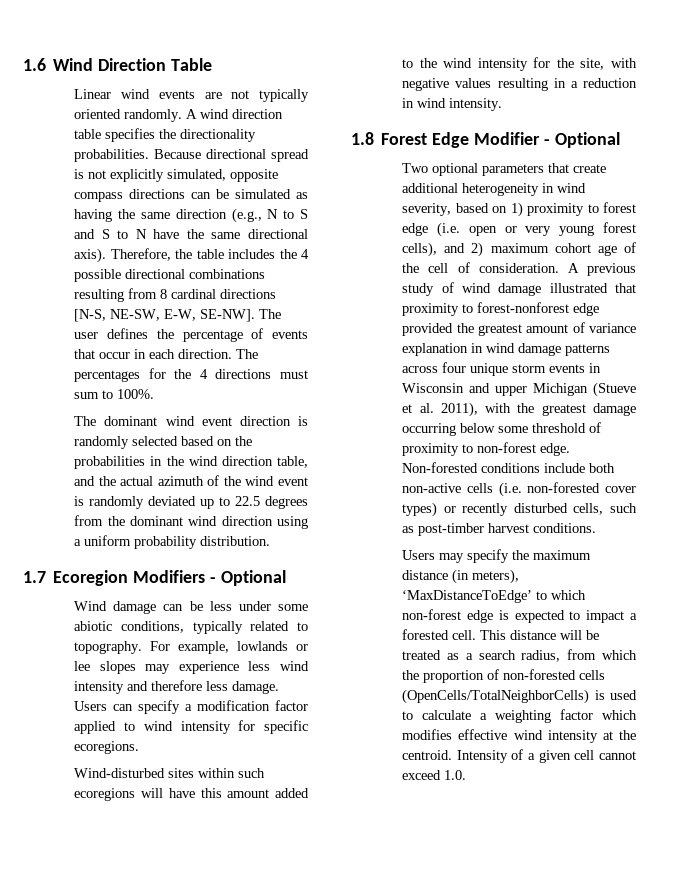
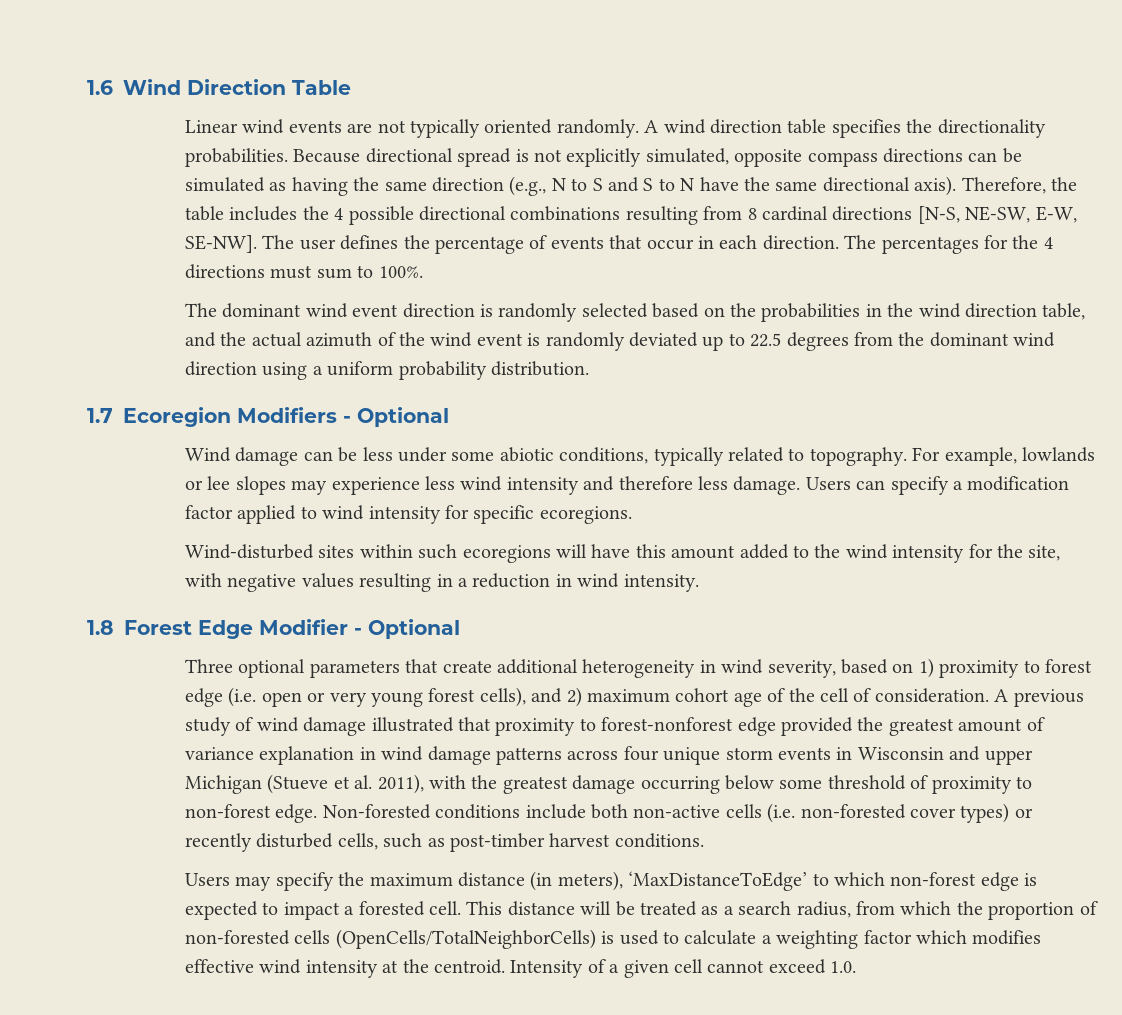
[402,163,429,173] Two -> [184,659,233,673] Three

